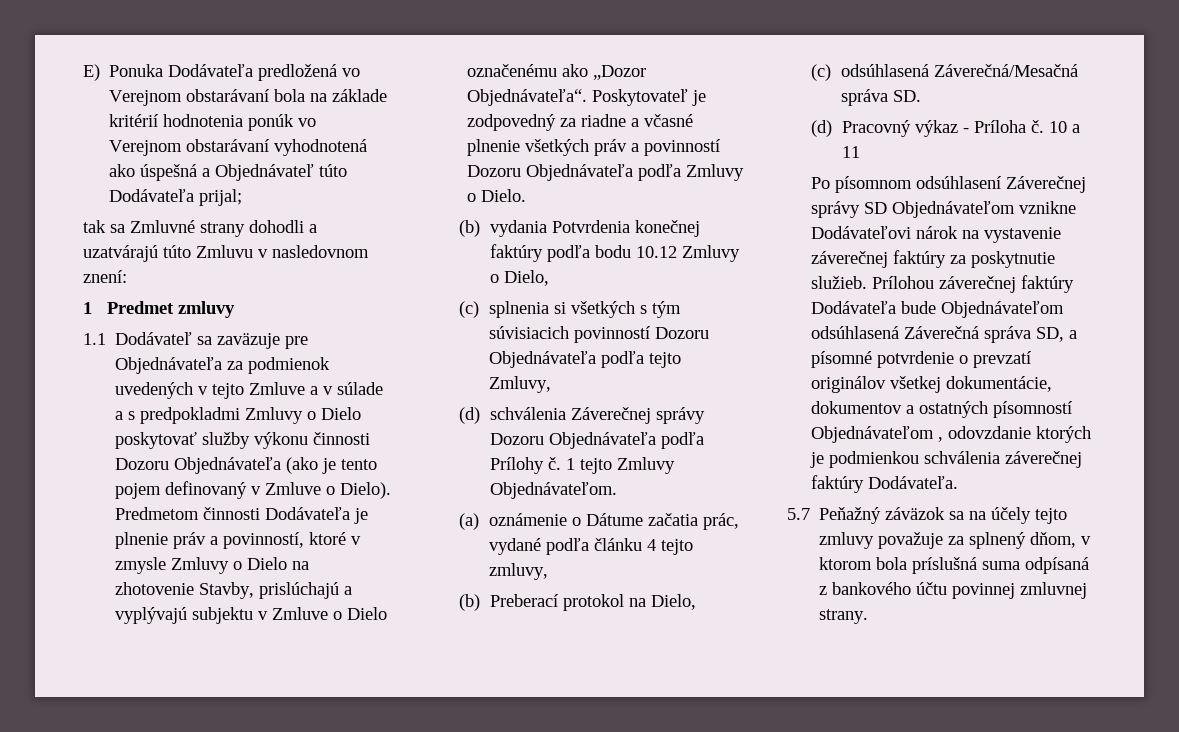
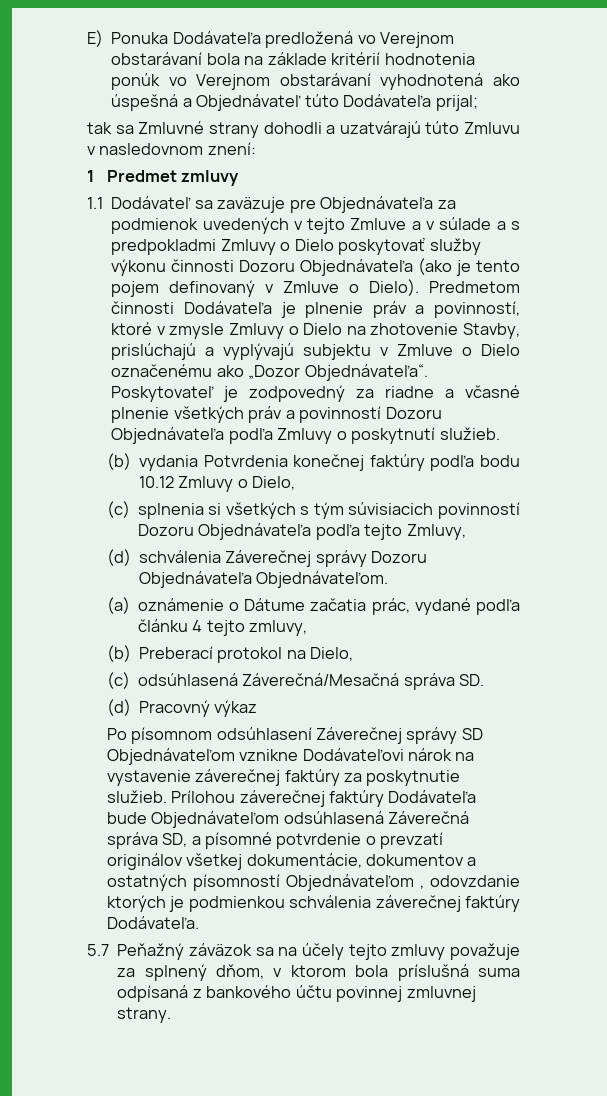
[481,189,527,202] Dielo. -> [351,427,500,444] poskytnutí služieb.
[660,432,704,449] [489,457,675,474] podľa Prílohy č. 1 tejto Zmluvy -> (252, 579) none
[962,120,1080,133] [841,146,860,158] - Príloha č. 10 a 11 -> (258, 708) none

